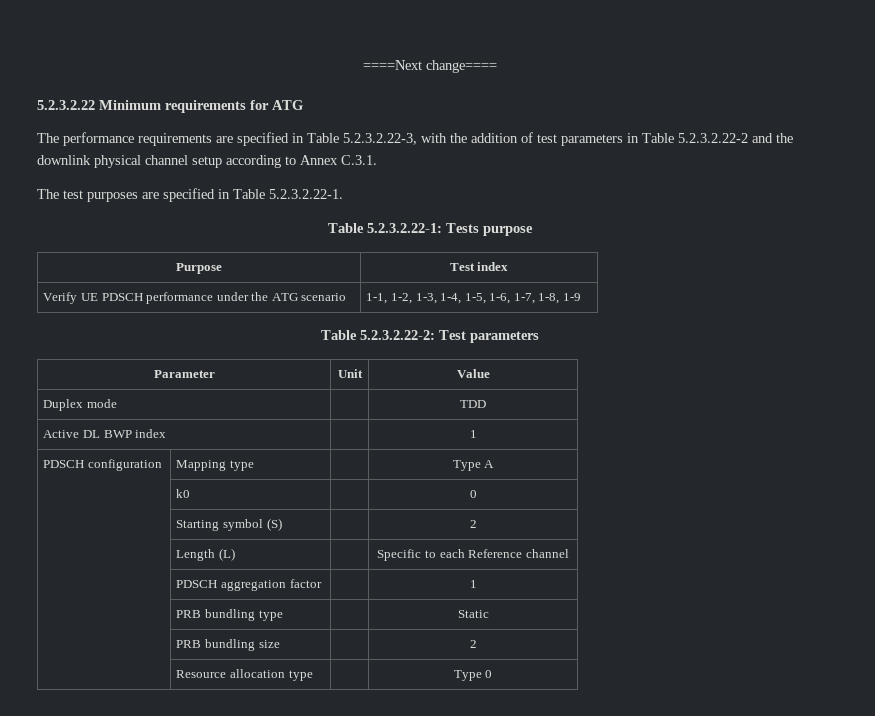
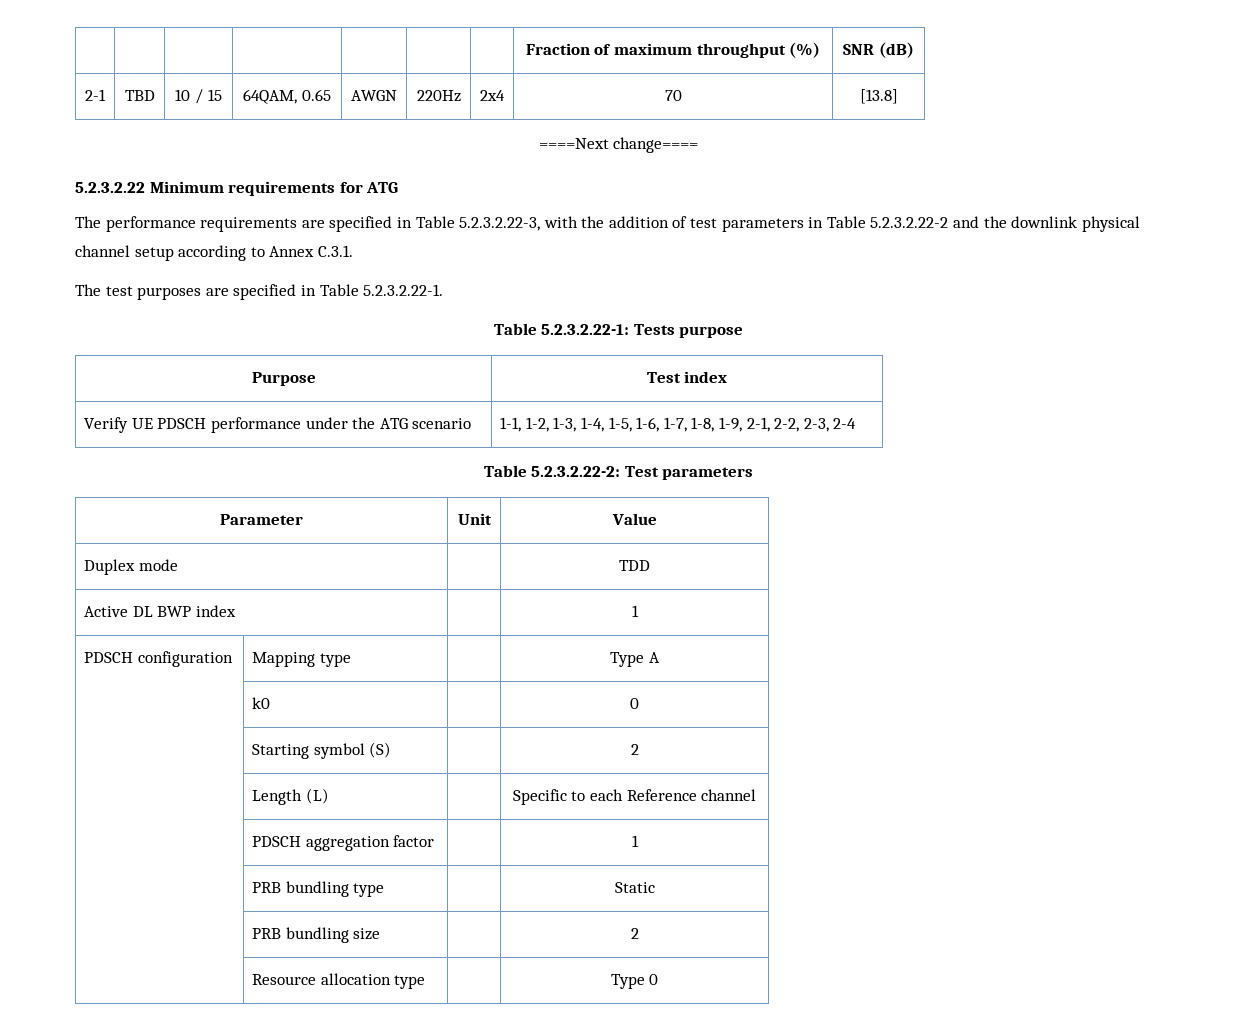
(363, 65) none -> [525,42,821,58] [843,42,914,58] [85,89,106,101] [124,90,155,101] [175,89,222,104] [243,89,331,104] [351,90,397,101] [416,90,461,102] [480,90,505,101] [664,90,682,101] [859,89,898,104] | | | | | | | Fraction of maximum throughput (%) | SNR (dB) // 2-1 | TBD | 10 / 15 | 64QAM, 0.65 | AWGN | 220Hz | 2x4 | 70 | [13.8] //
[562,293,581,301] 1-9 -> [718,417,857,432] 1-9, 2-1, 2-2, 2-3, 2-4

